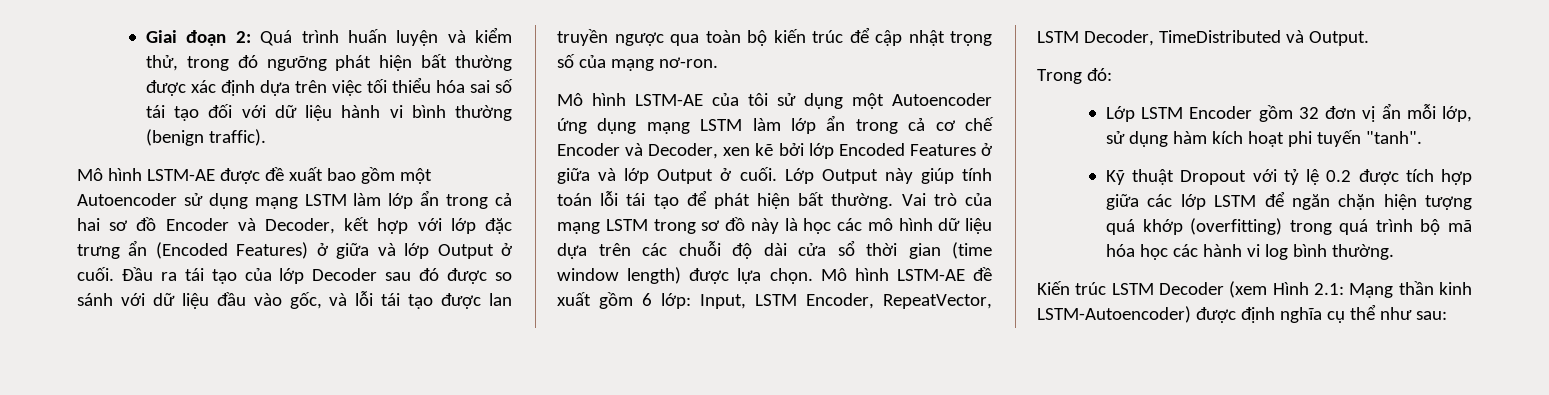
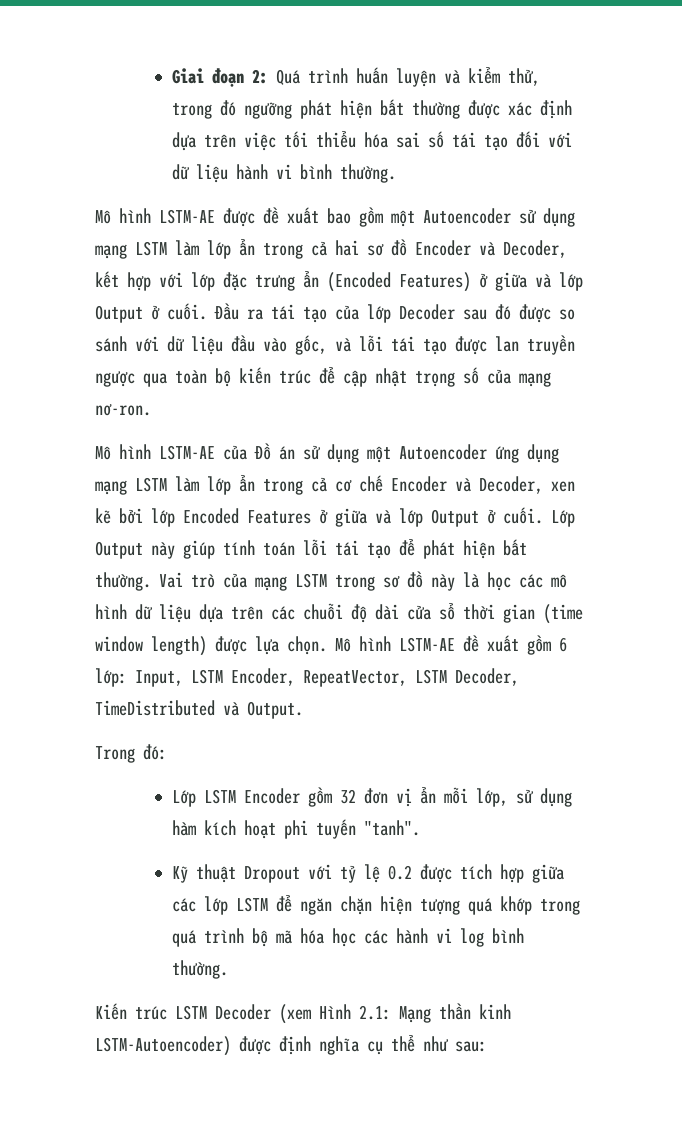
[455,105,512,121] [145,129,266,146] thường (benign traffic). -> [339,164,396,183] thường.
[748,93,768,106] tôi -> [254,443,295,460] Đồ án
[1190,218,1283,235] (overfitting) -> (532, 905) none

